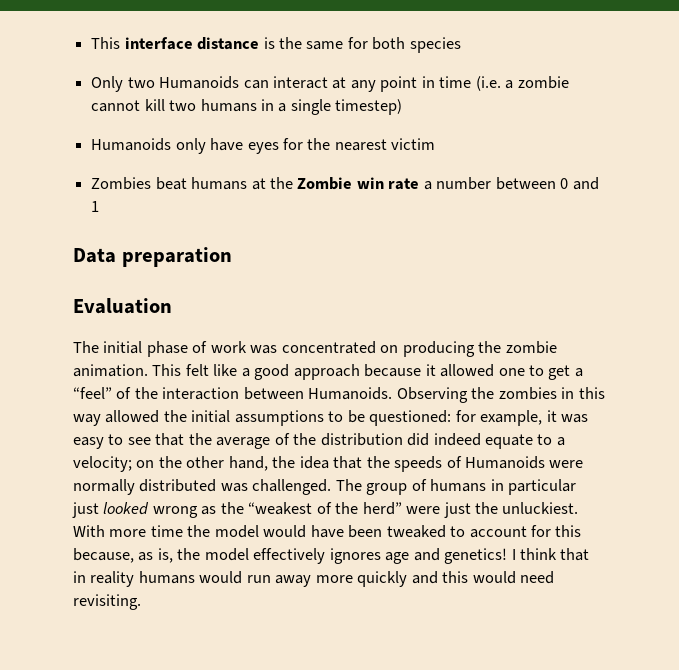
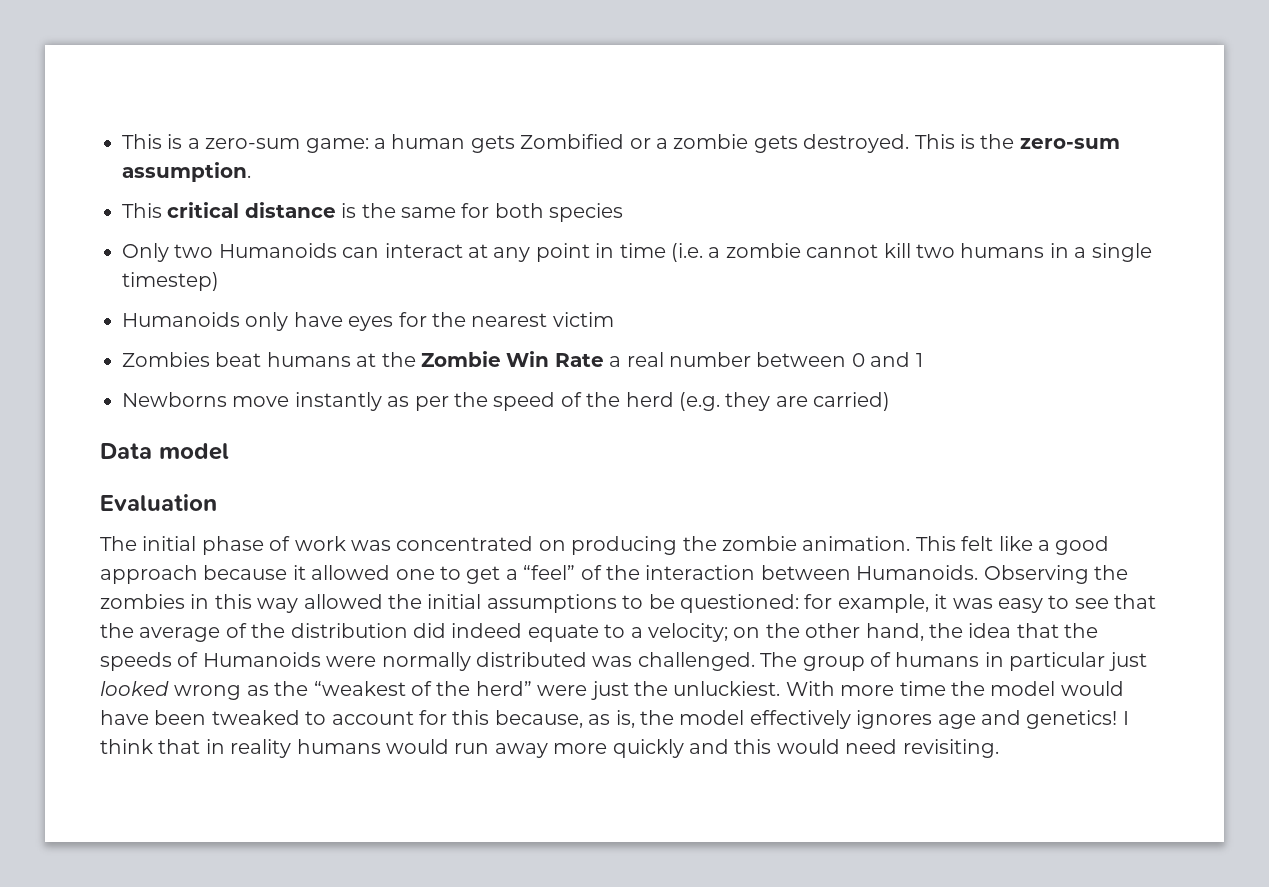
[91,37,193,50] This interface -> [122,134,1120,153] [122,162,251,182] [122,202,240,218] This is a zero-sum game: a human gets Zombified or a zombie gets destroyed. This is the zero-sum assumption. // This critical
[356,177,432,190] win rate a -> [506,351,664,367] Win Rate a real
(100, 206) none -> [122,392,891,411] // Newborns move instantly as per the speed of the herd (e.g. they are carried)
[121,247,232,267] preparation -> [159,443,229,460] model

